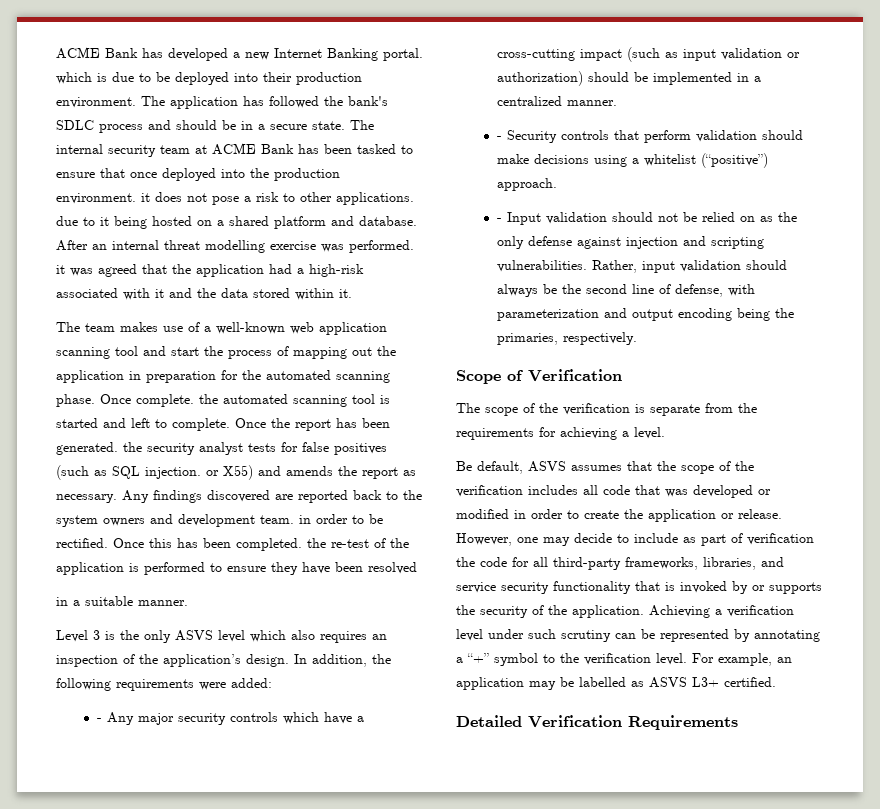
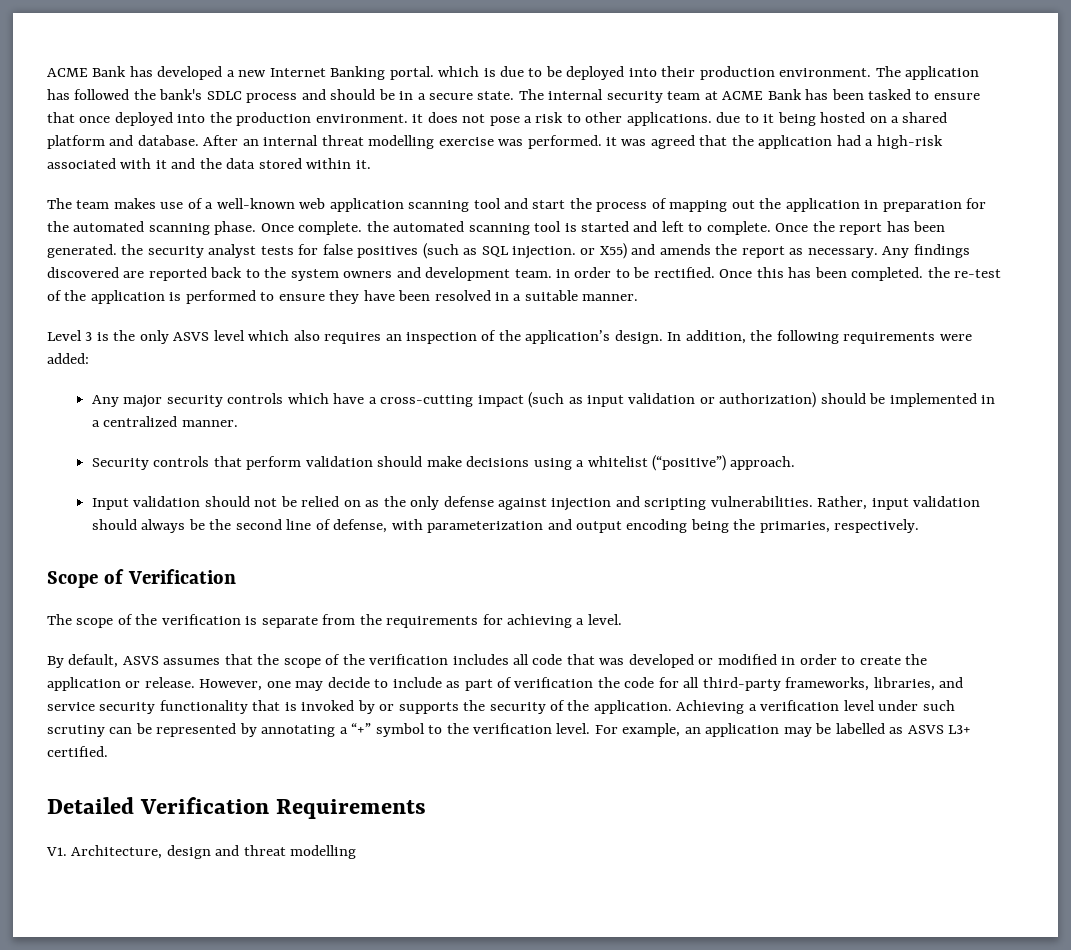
(417, 568) // -> (491, 295) none
[96,718,102,722] - -> (89, 358) none
[496,136,502,140] - -> (238, 423) none
[496,218,502,222] - -> (796, 463) none
[456,461,472,471] Be -> [47,656,64,668] By
(738, 722) none -> [46,845,357,859] // V1. Architecture, design and threat modelling

